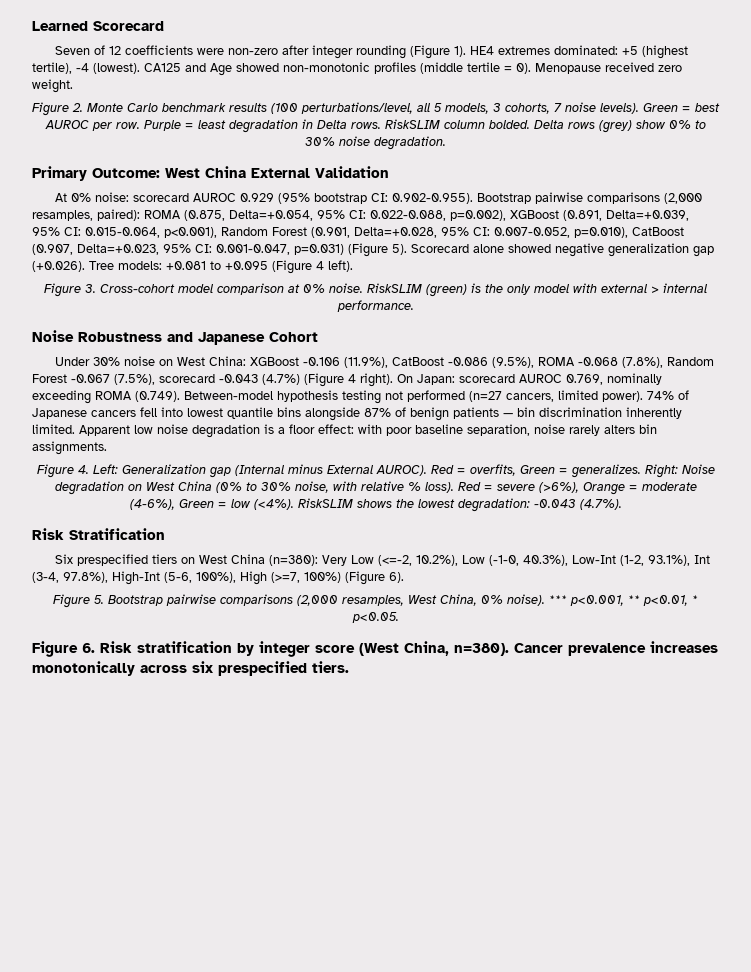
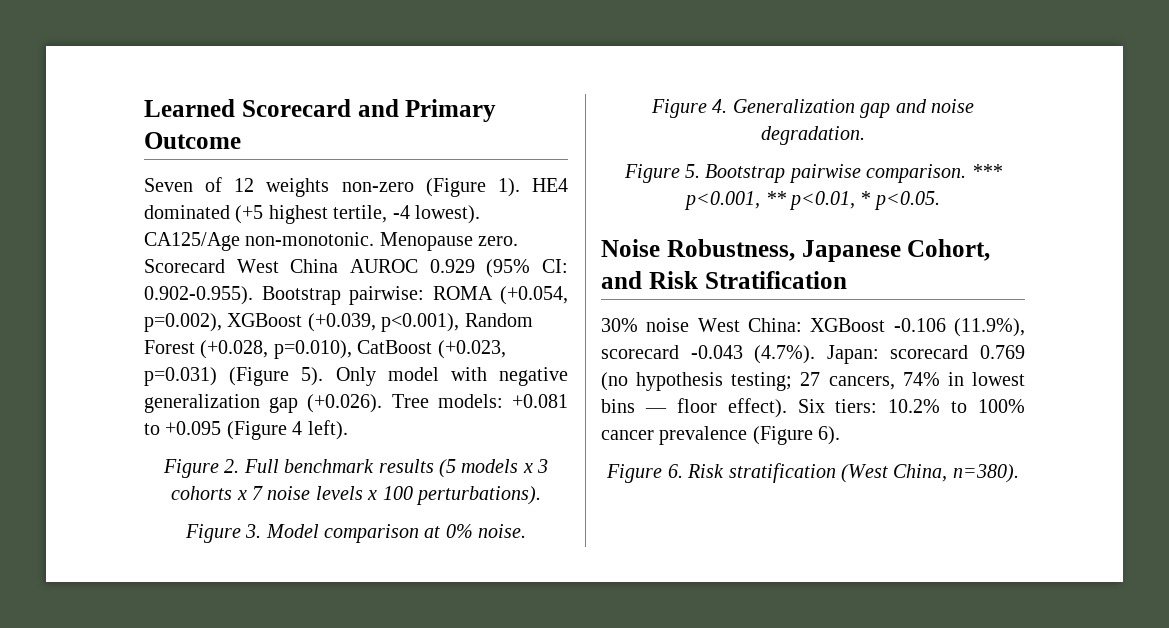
(164, 26) none -> [357,99,497,122] [144,132,241,149] and Primary Outcome
[124,45,688,59] [32,62,682,76] [32,79,73,93] [32,102,720,116] [44,119,706,133] [305,136,446,150] [32,166,389,181] [54,192,189,202] coefficients were non-zero after integer rounding (Figure 1). HE4 extremes dominated: +5 (highest tertile), -4 (lowest). CA125 and Age showed non-monotonic profiles (middle tertile = 0). Menopause received zero weight. // Figure 2. Monte Carlo benchmark results (100 perturbations/level, all 5 models, 3 cohorts, 7 noise levels). Green = best AUROC per row. Purple = least degradation in Delta rows. RiskSLIM column bolded. Delta rows (grey) show 0% to 30% noise degradation. // Primary Outcome: West China External Validation // At 0% noise: scorecard -> [266,178,568,197] [144,205,480,224] [144,232,519,251] [144,259,339,273] weights non-zero (Figure 1). HE4 dominated (+5 highest tertile, -4 lowest). CA125/Age non-monotonic. Menopause zero. Scorecard West China
[313,193,367,204] bootstrap -> (531, 268) none
[534,192,702,204] [32,209,689,221] [32,227,684,238] [32,243,551,257] pairwise comparisons (2,000 resamples, paired): ROMA (0.875, Delta=+0.054, 95% CI: 0.022-0.088, p=0.002), XGBoost (0.891, Delta=+0.039, 95% CI: 0.015-0.064, p<0.001), Random Forest (0.901, Delta=+0.028, 95% CI: 0.007-0.052, p=0.010), CatBoost (0.907, Delta=+0.023, 95% CI: 0.001-0.047, p=0.031) (Figure 5). Scorecard alone showed -> [349,286,568,305] [144,313,533,332] [144,340,506,359] [144,367,487,386] pairwise: ROMA (+0.054, p=0.002), XGBoost (+0.039, p<0.001), Random Forest (+0.028, p=0.010), CatBoost (+0.023, p=0.031) (Figure 5). Only model with
(353, 266) none -> [162,459,549,478] [171,486,541,505] // Figure 2. Full benchmark results (5 models x 3 cohorts x 7 noise levels x 100 perturbations).
[100,284,214,293] Cross-cohort model -> [265,524,319,538] Model
[367,283,708,297] [336,300,414,312] [32,330,318,345] [54,356,714,368] [32,373,662,387] [32,390,689,404] [32,407,682,421] [32,424,657,438] [32,441,107,455] RiskSLIM (green) is the only model with external > internal performance. // Noise Robustness and Japanese Cohort // Under 30% noise on West China: XGBoost -0.106 (11.9%), CatBoost -0.086 (9.5%), ROMA -0.068 (7.8%), Random Forest -0.067 (7.5%), scorecard -0.043 (4.7%) (Figure 4 right). On Japan: scorecard AUROC 0.769, nominally exceeding ROMA (0.749). Between-model hypothesis testing not performed (n=27 cancers, limited power). 74% of Japanese cancers fell into lowest quantile bins alongside 87% of benign patients — bin discrimination inherently limited. Apparent low noise degradation is a floor effect: with poor baseline separation, noise rarely alters bin assignments. -> (527, 531) none
[92,464,118,474] Left: -> (728, 106) none
[234,464,715,478] [54,481,697,495] [129,498,622,512] [32,528,165,540] [54,554,710,566] [32,571,404,585] [53,594,545,608] (Internal minus External AUROC). Red = overfits, Green = generalizes. Right: Noise degradation on West China (0% to 30% noise, with relative % loss). Red = severe (>6%), Orange = moderate (4-6%), Green = low (<4%). RiskSLIM shows the lowest degradation: -0.043 (4.7%). // Risk Stratification // Six prespecified tiers on West China (n=380): Very Low (<=-2, 10.2%), Low (-1-0, 40.3%), Low-Int (1-2, 93.1%), Int (3-4, 97.8%), High-Int (5-6, 100%), High (>=7, 100%) (Figure 6). // Figure 5. Bootstrap pairwise comparisons (2,000 resamples, West China, 0% noise). -> [895,99,974,113] [761,126,865,145] [623,164,967,183] and noise degradation. // Figure 5. Bootstrap pairwise comparison.
[32,641,718,657] [32,661,349,676] Figure 6. Risk stratification by integer score (West China, n=380). Cancer prevalence increases monotonically across six prespecified tiers. -> [601,239,991,262] [601,271,847,289] [601,318,1025,337] [601,345,1025,364] [601,372,1025,391] [601,398,1025,418] [601,426,841,445] [606,463,1019,483] Noise Robustness, Japanese Cohort, and Risk Stratification // 30% noise West China: XGBoost -0.106 (11.9%), scorecard -0.043 (4.7%). Japan: scorecard 0.769 (no hypothesis testing; 27 cancers, 74% in lowest bins — floor effect). Six tiers: 10.2% to 100% cancer prevalence (Figure 6). // Figure 6. Risk stratification (West China, n=380).

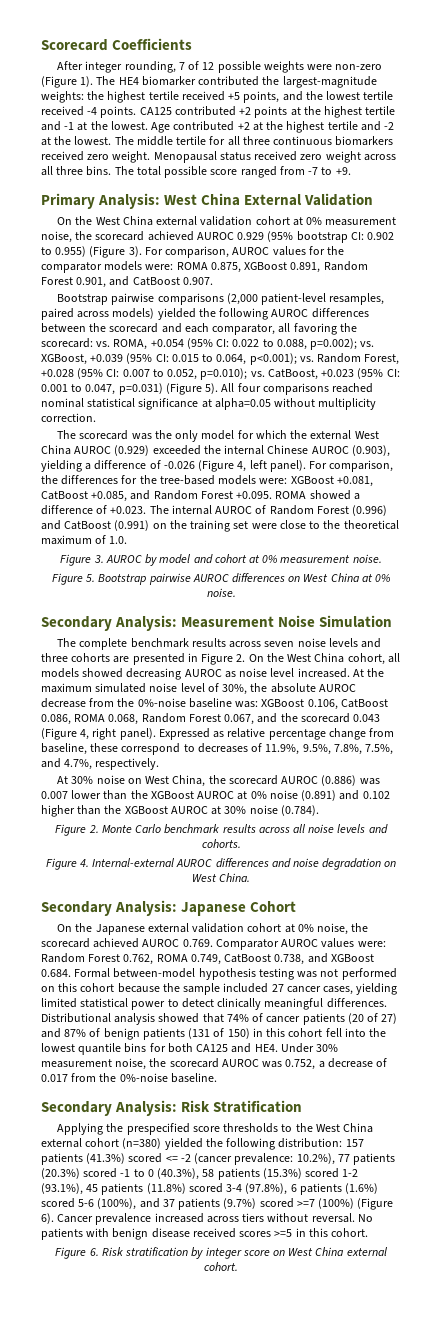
[144,99,497,122] [144,132,241,149] [144,177,568,197] [144,205,480,224] [144,232,519,251] [144,259,569,278] [144,286,568,305] [144,313,533,332] [144,340,506,359] [144,367,569,386] [144,394,568,413] [144,420,348,440] [162,459,549,478] [171,486,541,505] [184,524,473,543] Learned Scorecard and Primary Outcome // Seven of 12 weights non-zero (Figure 1). HE4 dominated (+5 highest tertile, -4 lowest). CA125/Age non-monotonic. Menopause zero. Scorecard West China AUROC 0.929 (95% CI: 0.902-0.955). Bootstrap pairwise: ROMA (+0.054, p=0.002), XGBoost (+0.039, p<0.001), Random Forest (+0.028, p=0.010), CatBoost (+0.023, p=0.031) (Figure 5). Only model with negative generalization gap (+0.026). Tree models: +0.081 to +0.095 (Figure 4 left). // Figure 2. Full benchmark results (5 models x 3 cohorts x 7 noise levels x 100 perturbations). // Figure 3. Model comparison at 0% -> [41,38,193,51] [57,61,383,73] [41,76,377,88] [41,91,394,103] [41,106,396,118] [41,121,395,133] [41,136,394,146] [41,151,396,163] [41,166,351,178] [41,193,374,209] [57,216,397,226] [41,231,395,243] [41,246,345,258] [41,261,368,273] [41,276,213,288] [57,293,385,305] [41,308,369,320] [41,323,357,335] [41,338,375,350] [41,353,400,365] [41,368,400,380] [41,383,374,395] [41,398,377,410] [41,413,96,422] [57,430,379,442] [41,445,390,457] [41,460,394,472] [41,475,373,487] [41,490,360,502] [41,505,388,516] [41,520,399,532] [41,535,128,545] [60,554,351,566] Scorecard Coefficients // After integer rounding, 7 of 12 possible weights were non-zero (Figure 1). The HE4 biomarker contributed the largest-magnitude weights: the highest tertile received +5 points, and the lowest tertile received -4 points. CA125 contributed +2 points at the highest tertile and -1 at the lowest. Age contributed +2 at the highest tertile and -2 at the lowest. The middle tertile for all three continuous biomarkers received zero weight. Menopausal status received zero weight across all three bins. The total possible score ranged from -7 to +9. // Primary Analysis: West China External Validation // On the West China external validation cohort at 0% measurement noise, the scorecard achieved AUROC 0.929 (95% bootstrap CI: 0.902 to 0.955) (Figure 3). For comparison, AUROC values for the comparator models were: ROMA 0.875, XGBoost 0.891, Random Forest 0.901, and CatBoost 0.907. // Bootstrap pairwise comparisons (2,000 patient-level resamples, paired across models) yielded the following AUROC differences between the scorecard and each comparator, all favoring the scorecard: vs. ROMA, +0.054 (95% CI: 0.022 to 0.088, p=0.002); vs. XGBoost, +0.039 (95% CI: 0.015 to 0.064, p<0.001); vs. Random Forest, +0.028 (95% CI: 0.007 to 0.052, p=0.010); vs. CatBoost, +0.023 (95% CI: 0.001 to 0.047, p=0.031) (Figure 5). All four comparisons reached nominal statistical significance at alpha=0.05 without multiplicity correction. // The scorecard was the only model for which the external West China AUROC (0.929) exceeded the internal Chinese AUROC (0.903), yielding a difference of -0.026 (Figure 4, left panel). For comparison, the differences for the tree-based models were: XGBoost +0.081, CatBoost +0.085, and Random Forest +0.095. ROMA showed a difference of +0.023. The internal AUROC of Random Forest (0.996) and CatBoost (0.991) on the training set were close to the theoretical maximum of 1.0. // Figure 3. AUROC by model and cohort at 0% measurement
[712,99,974,118] [761,126,865,145] [623,164,1002,183] [684,191,940,210] [601,239,991,262] [601,271,847,289] [601,318,1025,337] [601,345,1025,364] [601,372,1025,391] [601,398,1025,418] [601,426,841,445] [606,463,1019,483] 4. Generalization gap and noise degradation. // Figure 5. Bootstrap pairwise comparison. *** p<0.001, ** p<0.01, * p<0.05. // Noise Robustness, Japanese Cohort, and Risk Stratification // 30% noise West China: XGBoost -0.106 (11.9%), scorecard -0.043 (4.7%). Japan: scorecard 0.769 (no hypothesis testing; 27 cancers, 74% in lowest bins — floor effect). Six tiers: 10.2% to 100% cancer prevalence (Figure 6). // Figure 6. Risk stratification (West China, n=380). -> [86,573,392,585] [206,588,236,597] [41,615,393,631] [57,638,382,650] [41,653,400,665] [41,668,385,680] [41,683,356,695] [41,698,388,710] [41,713,381,725] [41,728,395,740] [41,743,394,755] [41,758,160,770] [57,775,380,787] [41,790,390,801] [41,805,319,817] [55,824,388,836] [201,839,241,848] [45,858,397,870] [191,873,251,882] [41,900,297,916] [57,923,369,935] [41,938,386,950] [41,953,374,965] [41,968,397,980] [41,983,398,995] [41,998,387,1010] [41,1013,398,1025] [41,1028,387,1040] [41,1043,339,1055] [41,1058,388,1070] [41,1073,217,1083] [41,1100,303,1116] [57,1123,374,1135] [41,1138,364,1150] [41,1153,396,1165] [41,1168,359,1180] [41,1183,379,1195] [41,1198,394,1210] [41,1213,373,1225] [41,1228,369,1240] [55,1247,387,1259] [204,1262,238,1271] 5. Bootstrap pairwise AUROC differences on West China at 0% noise. // Secondary Analysis: Measurement Noise Simulation // The complete benchmark results across seven noise levels and three cohorts are presented in Figure 2. On the West China cohort, all models showed decreasing AUROC as noise level increased. At the maximum simulated noise level of 30%, the absolute AUROC decrease from the 0%-noise baseline was: XGBoost 0.106, CatBoost 0.086, ROMA 0.068, Random Forest 0.067, and the scorecard 0.043 (Figure 4, right panel). Expressed as relative percentage change from baseline, these correspond to decreases of 11.9%, 9.5%, 7.8%, 7.5%, and 4.7%, respectively. // At 30% noise on West China, the scorecard AUROC (0.886) was 0.007 lower than the XGBoost AUROC at 0% noise (0.891) and 0.102 higher than the XGBoost AUROC at 30% noise (0.784). // Figure 2. Monte Carlo benchmark results across all noise levels and cohorts. // Figure 4. Internal-external AUROC differences and noise degradation on West China. // Secondary Analysis: Japanese Cohort // On the Japanese external validation cohort at 0% noise, the scorecard achieved AUROC 0.769. Comparator AUROC values were: Random Forest 0.762, ROMA 0.749, CatBoost 0.738, and XGBoost 0.684. Formal between-model hypothesis testing was not performed on this cohort because the sample included 27 cancer cases, yielding limited statistical power to detect clinically meaningful differences. Distributional analysis showed that 74% of cancer patients (20 of 27) and 87% of benign patients (131 of 150) in this cohort fell into the lowest quantile bins for both CA125 and HE4. Under 30% measurement noise, the scorecard AUROC was 0.752, a decrease of 0.017 from the 0%-noise baseline. // Secondary Analysis: Risk Stratification // Applying the prespecified score thresholds to the West China external cohort (n=380) yielded the following distribution: 157 patients (41.3%) scored <= -2 (cancer prevalence: 10.2%), 77 patients (20.3%) scored -1 to 0 (40.3%), 58 patients (15.3%) scored 1-2 (93.1%), 45 patients (11.8%) scored 3-4 (97.8%), 6 patients (1.6%) scored 5-6 (100%), and 37 patients (9.7%) scored >=7 (100%) (Figure 6). Cancer prevalence increased across tiers without reversal. No patients with benign disease received scores >=5 in this cohort. // Figure 6. Risk stratification by integer score on West China external cohort.

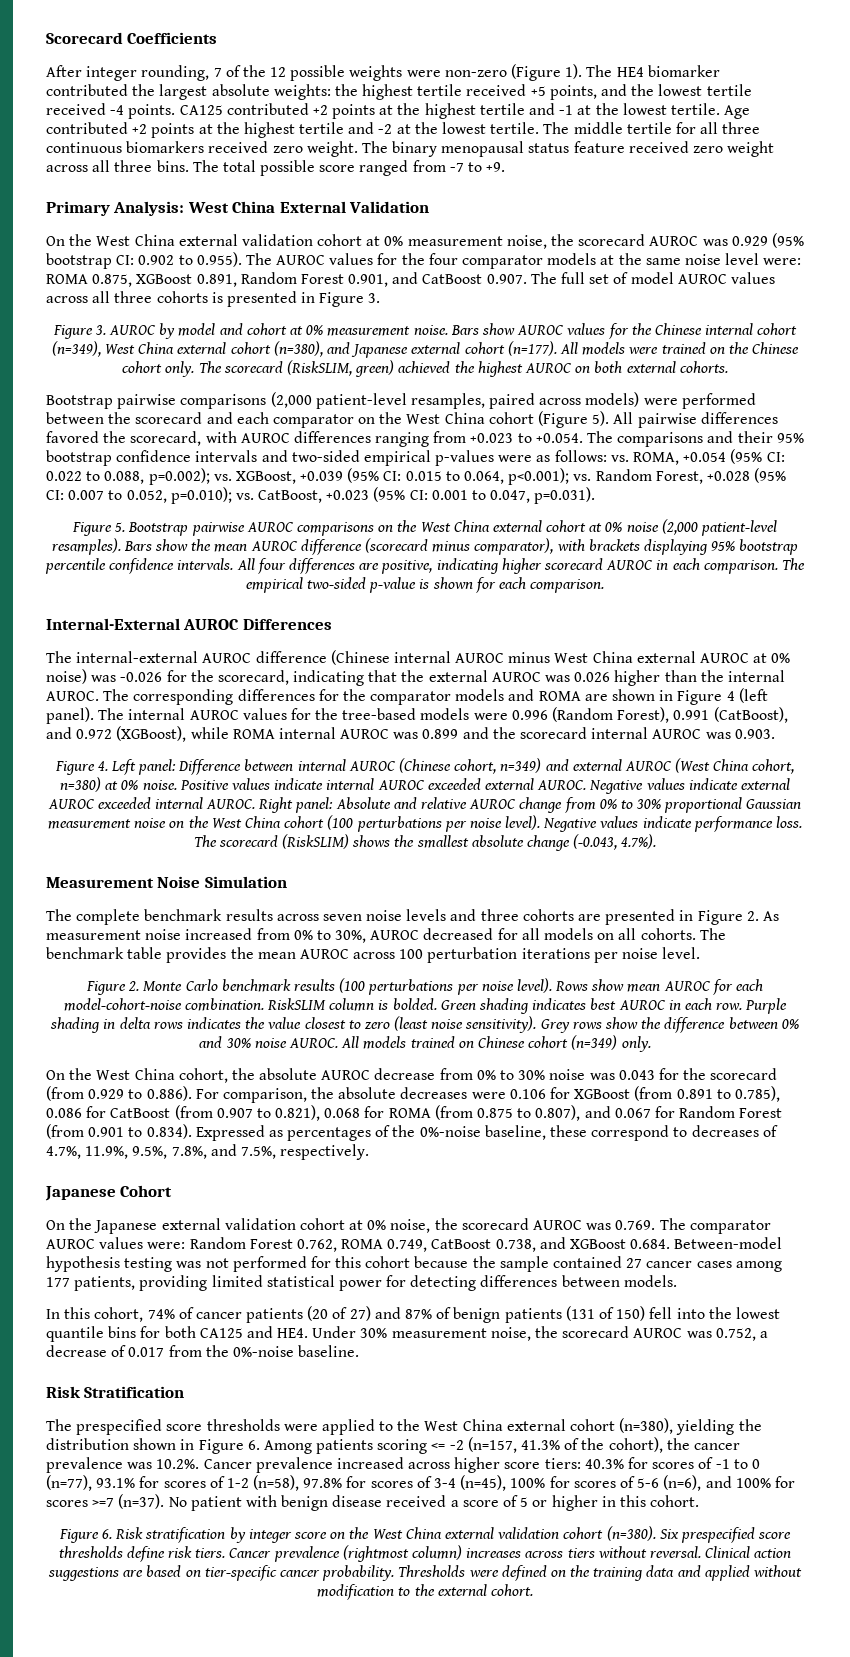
(200, 65) none -> [242,65,266,77] the
[282,76,377,88] largest-magnitude -> [159,84,270,100] largest absolute
[110,121,148,130] lowest. -> [622,103,720,115] lowest tertile.
(250, 126) none -> [151,123,195,138] points
[74,136,112,145] lowest. -> [442,122,540,134] lowest tertile.
[153,151,251,163] Menopausal status -> [361,141,625,157] The binary menopausal status feature
[147,231,234,241] achieved AUROC -> [649,236,728,246] AUROC was
[55,246,345,258] [41,261,143,273] 0.955) (Figure 3). For comparison, AUROC values for the comparator models -> [196,252,760,269] 0.955). The AUROC values for the four comparator models at the same noise level
(213, 281) none -> [530,272,775,284] [46,291,381,307] [52,323,798,339] [51,341,800,358] [122,360,728,377] The full set of model AUROC values across all three cohorts is presented in Figure 3. // Figure 3. AUROC by model and cohort at 0% measurement noise. Bars show AUROC values for the Chinese internal cohort (n=349), West China external cohort (n=380), and Japanese external cohort (n=177). All models were trained on the Chinese cohort only. The scorecard (RiskSLIM, green) achieved the highest AUROC on both external cohorts.
[157,308,369,320] yielded the following AUROC differences -> [643,393,756,409] were performed
[212,323,357,335] [41,338,93,348] comparator, all favoring the scorecard: -> [272,411,778,428] [46,431,804,447] [46,450,607,466] comparator on the West China cohort (Figure 5). All pairwise differences favored the scorecard, with AUROC differences ranging from +0.023 to +0.054. The comparisons and their 95% bootstrap confidence intervals and two-sided empirical p-values were as follows:
[118,383,374,395] [41,398,377,410] [41,413,96,422] [57,430,379,442] [41,445,390,457] [41,460,394,472] [41,475,373,487] [41,490,360,502] [41,505,388,516] [41,520,399,532] [41,535,128,545] [60,554,382,566] p=0.031) (Figure 5). All four comparisons reached nominal statistical significance at alpha=0.05 without multiplicity correction. // The scorecard was the only model for which the external West China AUROC (0.929) exceeded the internal Chinese AUROC (0.903), yielding a difference of -0.026 (Figure 4, left panel). For comparison, the differences for the tree-based models were: XGBoost +0.081, CatBoost +0.085, and Random Forest +0.095. ROMA showed a difference of +0.023. The internal AUROC of Random Forest (0.996) and CatBoost (0.991) on the training set were close to the theoretical maximum of 1.0. // Figure 3. AUROC by model and cohort at 0% measurement noise. -> [534,487,596,504] p=0.031).
[232,573,392,583] [206,588,236,597] [41,615,178,631] differences on West China at 0% noise. // Secondary Analysis: -> [296,519,777,536] [51,538,799,555] [45,558,805,574] [245,577,605,593] [46,618,332,630] [46,650,791,665] [46,669,785,686] [46,688,768,705] [46,707,788,724] [46,726,775,742] [54,758,795,775] [60,777,790,794] [47,797,802,813] [48,815,802,832] [193,834,657,851] comparisons on the West China external cohort at 0% noise (2,000 patient-level resamples). Bars show the mean AUROC difference (scorecard minus comparator), with brackets displaying 95% bootstrap percentile confidence intervals. All four differences are positive, indicating higher scorecard AUROC in each comparison. The empirical two-sided p-value is shown for each comparison. // Internal-External AUROC Differences // The internal-external AUROC difference (Chinese internal AUROC minus West China external AUROC at 0% noise) was -0.026 for the scorecard, indicating that the external AUROC was 0.026 higher than the internal AUROC. The corresponding differences for the comparator models and ROMA are shown in Figure 4 (left panel). The internal AUROC values for the tree-based models were 0.996 (Random Forest), 0.991 (CatBoost), and 0.972 (XGBoost), while ROMA internal AUROC was 0.899 and the scorecard internal AUROC was 0.903. // Figure 4. Left panel: Difference between internal AUROC (Chinese cohort, n=349) and external AUROC (West China cohort, n=380) at 0% noise. Positive values indicate internal AUROC exceeded external AUROC. Negative values indicate external AUROC exceeded internal AUROC. Right panel: Absolute and relative AUROC change from 0% to 30% proportional Gaussian measurement noise on the West China cohort (100 perturbations per noise level). Negative values indicate performance loss. The scorecard (RiskSLIM) shows the smallest absolute change (-0.043, 4.7%). //
[248,653,400,665] [41,668,385,680] [41,683,356,695] [41,698,388,710] [41,713,381,725] [41,728,395,740] [41,743,394,755] [41,758,160,770] [57,775,380,787] [41,790,390,801] [41,805,319,817] On the West China cohort, all models showed decreasing AUROC as noise level increased. At the maximum simulated noise level of 30%, the absolute AUROC decrease from the 0%-noise baseline was: XGBoost 0.106, CatBoost 0.086, ROMA 0.068, Random Forest 0.067, and the scorecard 0.043 (Figure 4, right panel). Expressed as relative percentage change from baseline, these correspond to decreases of 11.9%, 9.5%, 7.8%, 7.5%, and 4.7%, respectively. // At 30% noise on West China, the scorecard AUROC (0.886) was 0.007 lower than the XGBoost AUROC at 0% noise (0.891) and 0.102 higher than the XGBoost AUROC at 30% noise (0.784). -> [762,911,779,921] [46,928,726,943] [46,947,701,963] As measurement noise increased from 0% to 30%, AUROC decreased for all models on all cohorts. The benchmark table provides the mean AUROC across 100 perturbation iterations per noise level.
[258,824,388,834] [201,839,241,848] [45,858,397,870] [191,873,251,882] [41,900,178,916] across all noise levels and cohorts. // Figure 4. Internal-external AUROC differences and noise degradation on West China. // Secondary Analysis: -> [339,978,763,995] [63,998,788,1014] [50,1016,799,1033] [199,1035,651,1052] [46,1068,778,1083] [46,1086,780,1103] [46,1105,783,1121] [46,1124,778,1141] [46,1144,370,1160] (100 perturbations per noise level). Rows show mean AUROC for each model-cohort-noise combination. RiskSLIM column is bolded. Green shading indicates best AUROC in each row. Purple shading in delta rows indicates the value closest to zero (least noise sensitivity). Grey rows show the difference between 0% and 30% noise AUROC. All models trained on Chinese cohort (n=349) only. // On the West China cohort, the absolute AUROC decrease from 0% to 30% noise was 0.043 for the scorecard (from 0.929 to 0.886). For comparison, the absolute decreases were 0.106 for XGBoost (from 0.891 to 0.785), 0.086 for CatBoost (from 0.907 to 0.821), 0.068 for ROMA (from 0.875 to 0.807), and 0.067 for Random Forest (from 0.901 to 0.834). Expressed as percentages of the 0%-noise baseline, these correspond to decreases of 4.7%, 11.9%, 9.5%, 7.8%, and 7.5%, respectively. //
[93,938,279,950] achieved AUROC 0.769. Comparator -> [533,1218,771,1234] AUROC was 0.769. The comparator
[74,968,196,978] Formal between-model -> [674,1237,783,1249] Between-model
[41,986,55,992] on -> [310,1256,331,1268] for
[223,983,269,993] included -> [553,1256,623,1268] contained
[323,983,398,995] [41,998,387,1010] [41,1013,224,1025] cases, yielding limited statistical power to detect clinically meaningful differences. Distributional analysis showed that -> [696,1261,782,1272] [46,1275,677,1291] [46,1307,144,1322] cases among 177 patients, providing limited statistical power for detecting differences between models. // In this cohort,
[252,1028,323,1037] in this cohort -> (646, 1313) none
[41,1100,178,1116] Secondary Analysis: -> (360, 1351) none
[57,1123,279,1135] Applying the prespecified score thresholds -> [46,1419,375,1435] The prespecified score thresholds were applied
[122,1138,364,1150] [41,1153,396,1165] [41,1168,359,1180] [41,1183,379,1195] [41,1198,394,1210] [41,1213,373,1225] [41,1228,293,1240] (n=380) yielded the following distribution: 157 patients (41.3%) scored <= -2 (cancer prevalence: 10.2%), 77 patients (20.3%) scored -1 to 0 (40.3%), 58 patients (15.3%) scored 1-2 (93.1%), 45 patients (11.8%) scored 3-4 (97.8%), 6 patients (1.6%) scored 5-6 (100%), and 37 patients (9.7%) scored >=7 (100%) (Figure 6). Cancer prevalence increased across tiers without reversal. No patients with benign disease received scores >=5 -> [619,1418,762,1435] [46,1437,740,1454] [46,1457,760,1473] [46,1475,795,1491] [46,1494,598,1511] (n=380), yielding the distribution shown in Figure 6. Among patients scoring <= -2 (n=157, 41.3% of the cohort), the cancer prevalence was 10.2%. Cancer prevalence increased across higher score tiers: 40.3% for scores of -1 to 0 (n=77), 93.1% for scores of 1-2 (n=58), 97.8% for scores of 3-4 (n=45), 100% for scores of 5-6 (n=6), and 100% for scores >=7 (n=37). No patient with benign disease received a score of 5 or higher
[288,1247,387,1256] West China external -> [349,1526,792,1543] [58,1545,792,1562] [48,1565,802,1581] [317,1584,487,1600] the West China external validation cohort (n=380). Six prespecified score thresholds define risk tiers. Cancer prevalence (rightmost column) increases across tiers without reversal. Clinical action suggestions are based on tier-specific cancer probability. Thresholds were defined on the training data and applied without modification to the external

